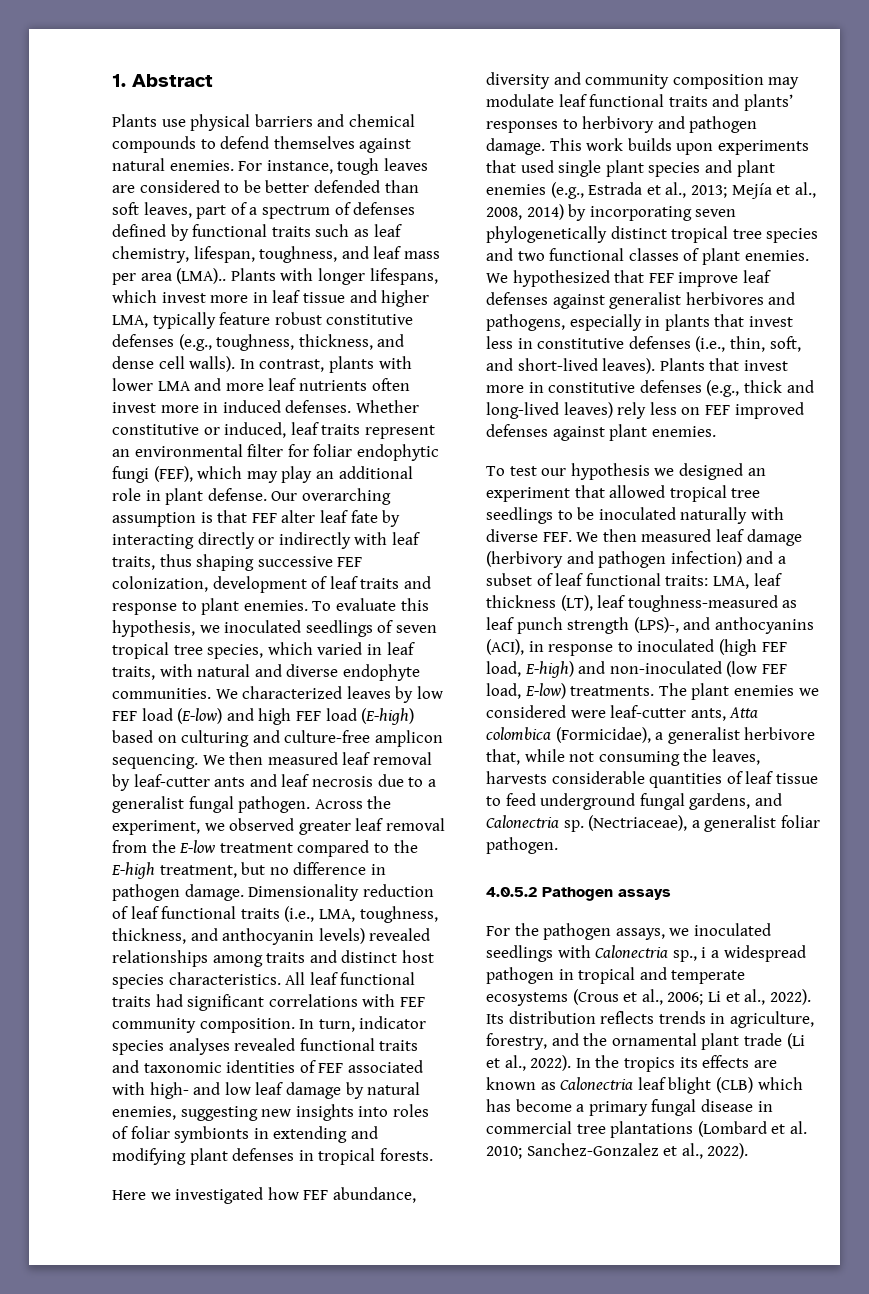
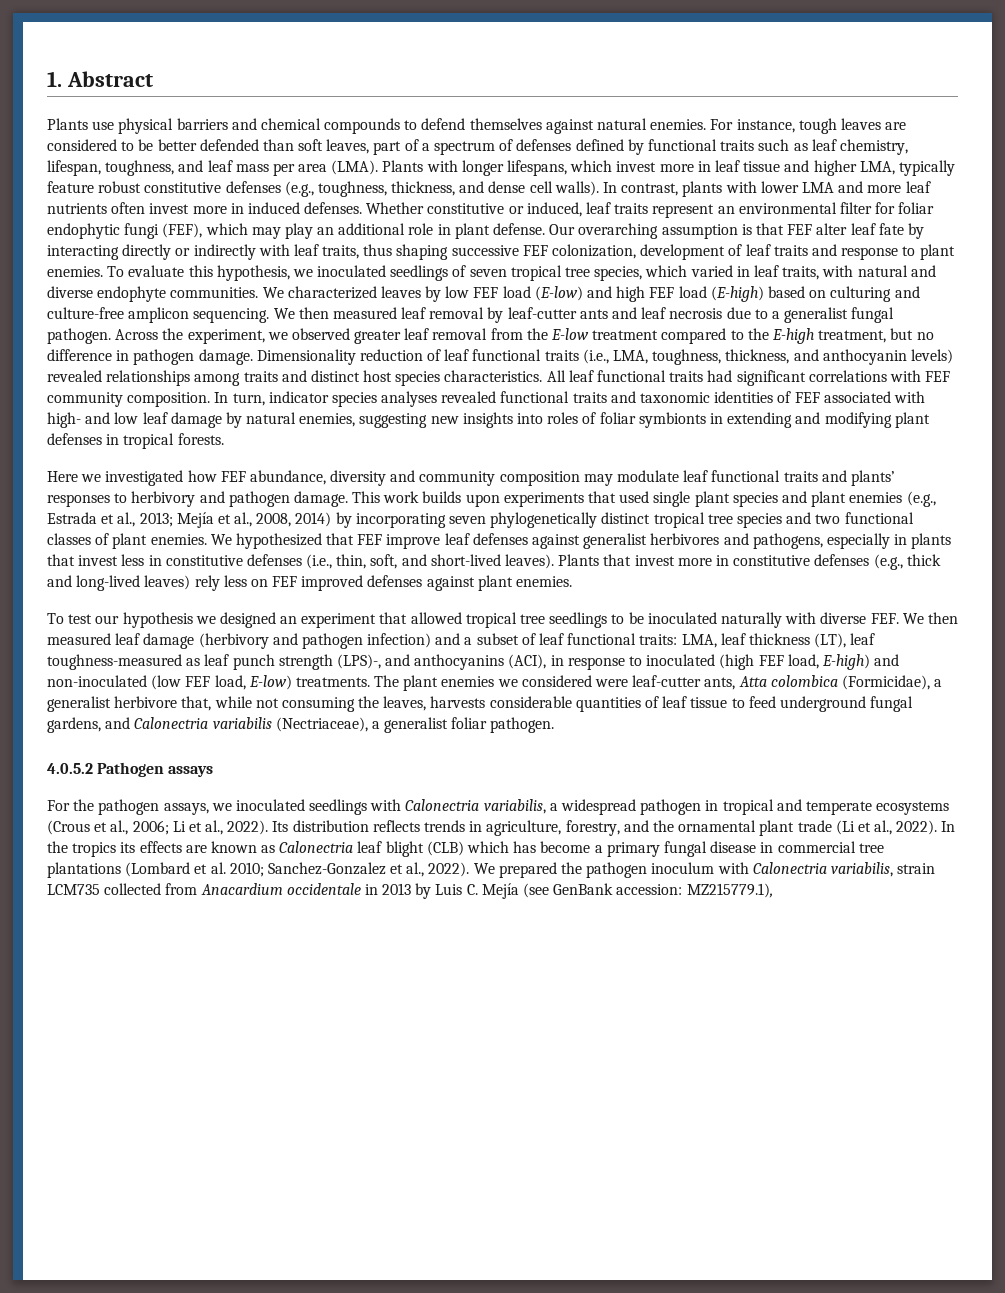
[176,268,227,284] (LMA).. -> [331,160,379,175] (LMA).
[563,820,584,832] sp. -> [212,717,272,729] variabilis
[672,947,707,962] sp., i -> [483,799,546,814] variabilis,
(749, 1151) none -> [473,862,936,878] [47,883,773,899] We prepared the pathogen inoculum with Calonectria variabilis, strain LCM735 collected from Anacardium occidentale in 2013 by Luis C. Mejía (see GenBank accession: MZ215779.1),

